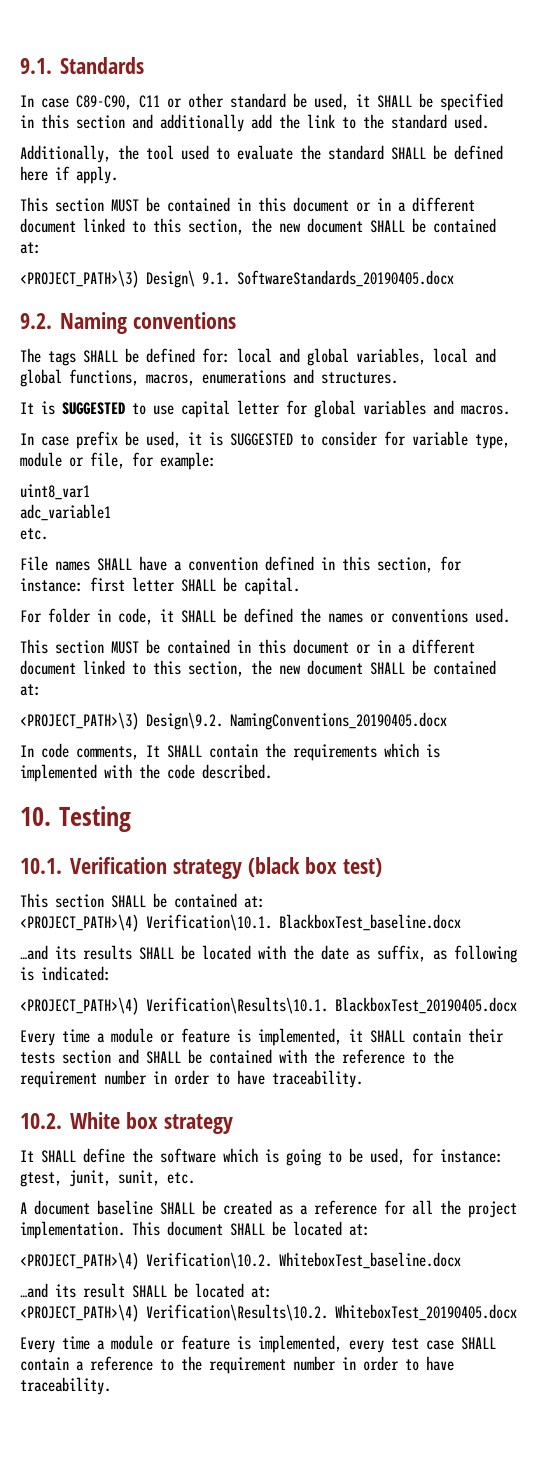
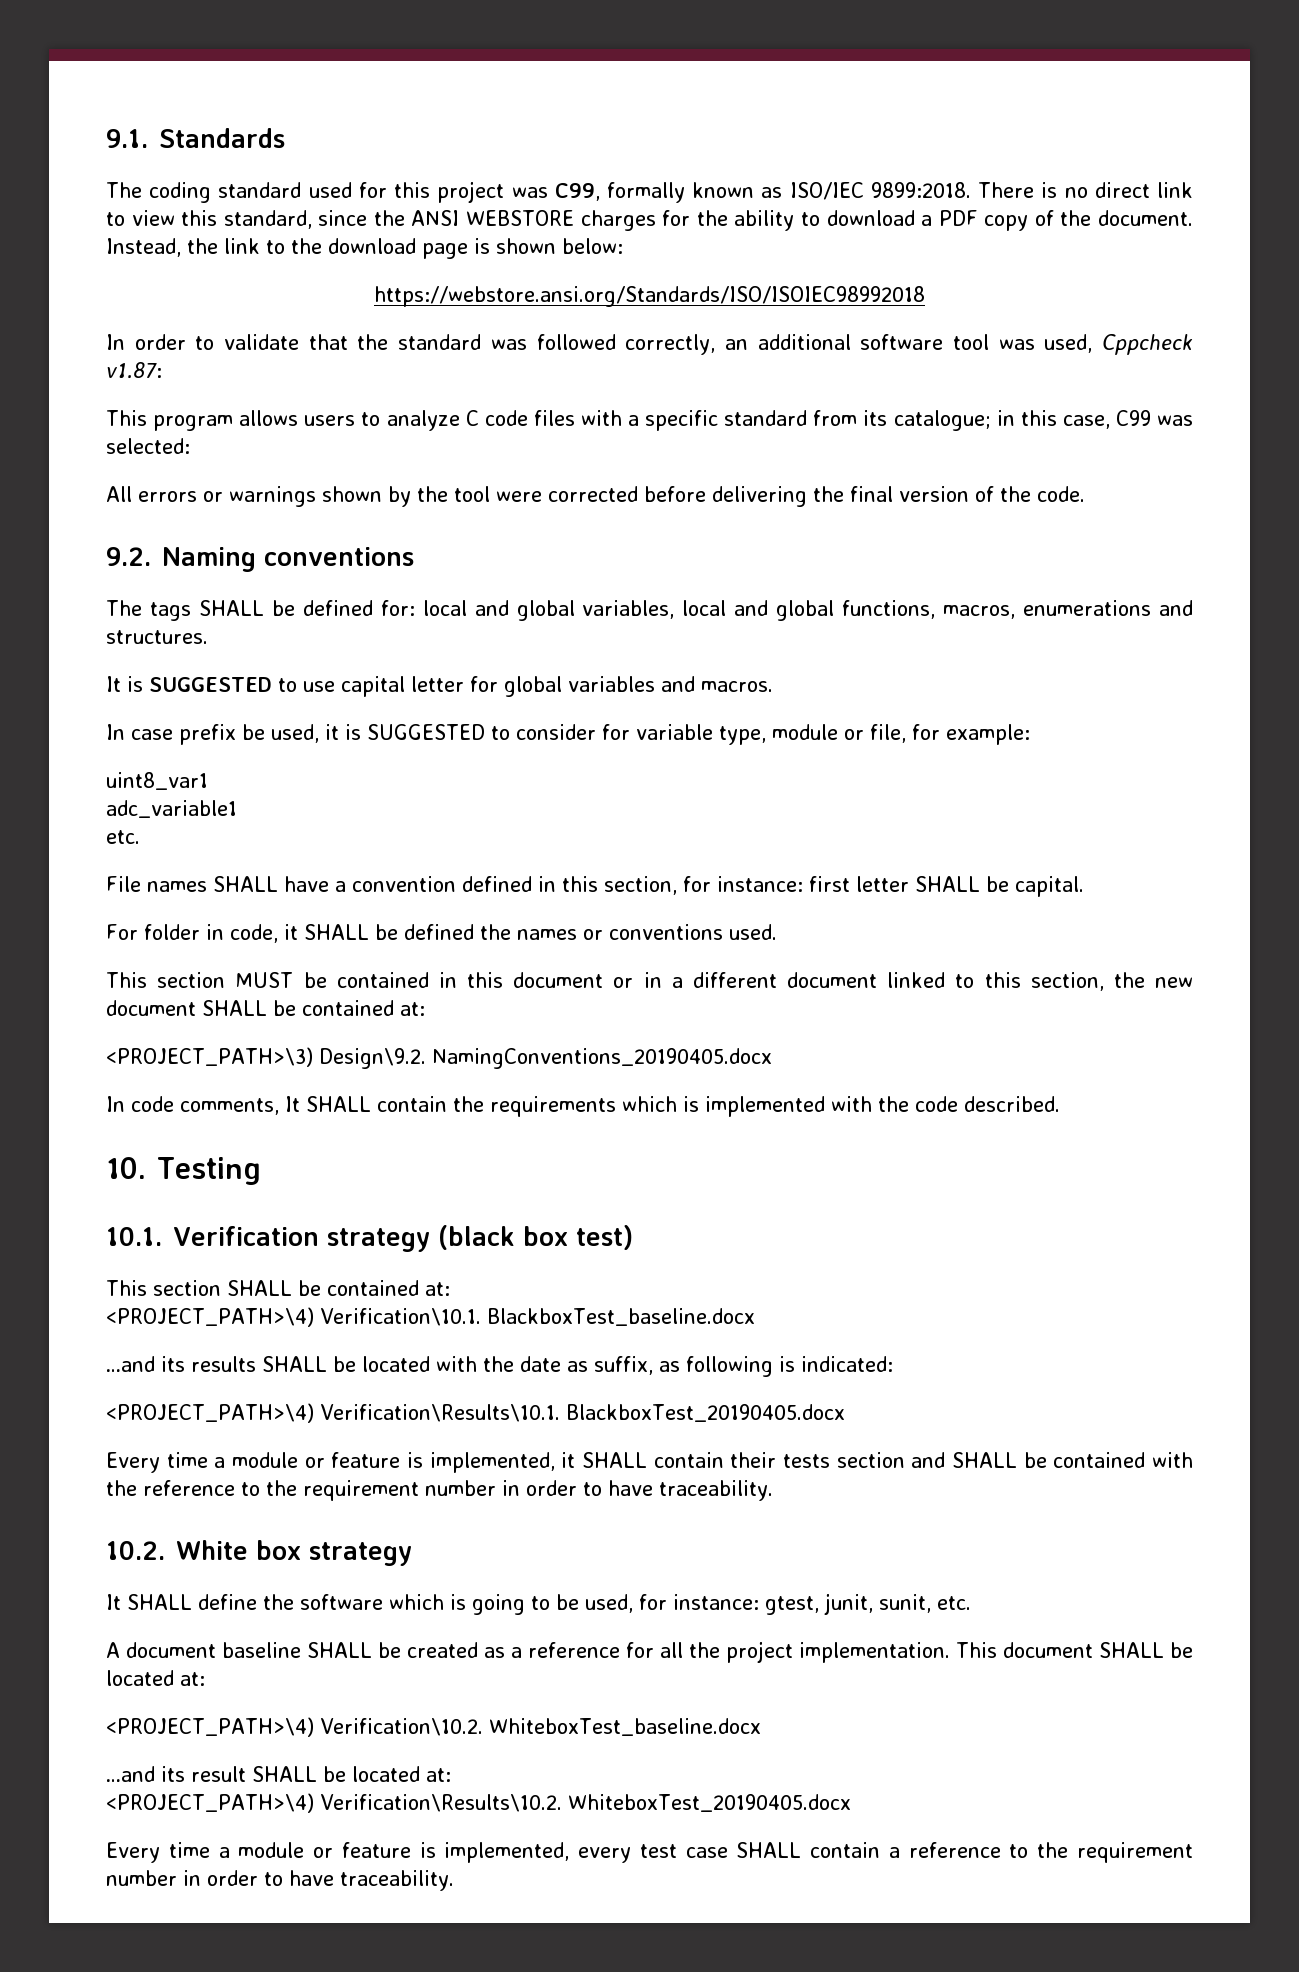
[20,93,503,111] [20,114,489,132] [20,145,503,163] [20,166,118,184] [20,197,475,212] [20,218,496,235] [20,242,41,254] [20,270,454,288] In case C89-C90, C11 or other standard be used, it SHALL be specified in this section and additionally add the link to the standard used. // Additionally, the tool used to evaluate the standard SHALL be defined here if apply. // This section MUST be contained in this document or in a different document linked to this section, the new document SHALL be contained at: // <PROJECT_PATH>\3) Design\ 9.1. SoftwareStandards_20190405.docx -> [106,181,1193,203] [106,210,1193,231] [106,238,623,259] [374,286,926,307] [106,334,1193,355] [106,362,162,379] [106,410,1194,431] [106,438,190,454] [106,486,1085,507] The coding standard used for this project was C99, formally known as ISO/IEC 9899:2018. There is no direct link to view this standard, since the ANSI WEBSTORE charges for the ability to download a PDF copy of the document. Instead, the link to the download page is shown below: // https://webstore.ansi.org/Standards/ISO/ISOIEC98992018 // In order to validate that the standard was followed correctly, an additional software tool was used, Cppcheck v1.87: // This program allows users to analyze C code files with a specific standard from its catalogue; in this case, C99 was selected: // All errors or warnings shown by the tool were corrected before delivering the final version of the code.

